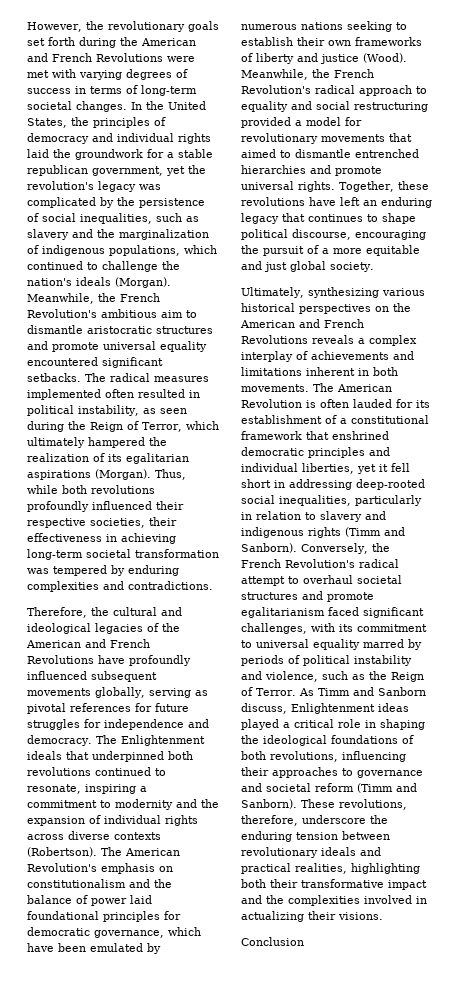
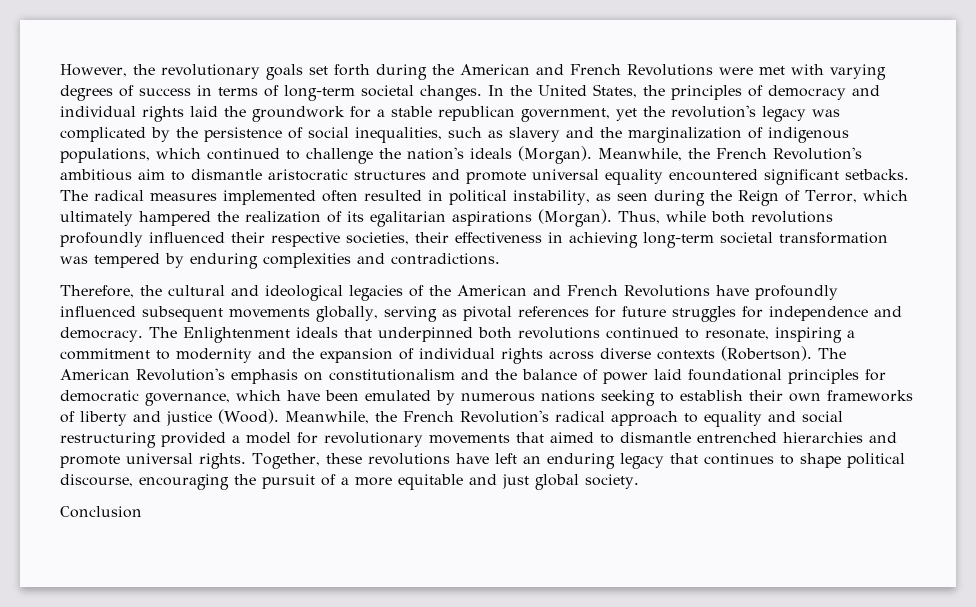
[241,287,425,298] [241,303,411,314] [240,319,364,328] [241,335,417,346] [241,351,414,362] [241,367,398,376] [241,383,392,392] [241,399,430,408] [241,415,429,424] [241,431,389,440] [241,447,390,458] [241,463,410,474] [241,479,425,490] [241,495,422,506] [241,511,386,522] [241,527,405,538] [241,543,390,554] [241,559,399,568] [241,575,402,586] [241,591,374,602] [241,607,424,618] [241,623,427,634] [241,639,422,650] [241,655,412,666] [241,671,424,682] [241,687,426,696] [241,703,409,714] [241,719,425,730] [241,735,414,746] [241,751,406,762] [241,767,423,778] [241,783,417,793] [241,799,407,810] [241,815,388,826] [241,831,390,842] [241,847,381,858] [241,863,420,874] [241,879,427,890] [241,895,427,906] [241,911,383,922] // Ultimately, synthesizing various historical perspectives on the American and French Revolutions reveals a complex interplay of achievements and limitations inherent in both movements. The American Revolution is often lauded for its establishment of a constitutional framework that enshrined democratic principles and individual liberties, yet it fell short in addressing deep-rooted social inequalities, particularly in relation to slavery and indigenous rights (Timm and Sanborn). Conversely, the French Revolution's radical attempt to overhaul societal structures and promote egalitarianism faced significant challenges, with its commitment to universal equality marred by periods of political instability and violence, such as the Reign of Terror. As Timm and Sanborn discuss, Enlightenment ideas played a critical role in shaping the ideological foundations of both revolutions, influencing their approaches to governance and societal reform (Timm and Sanborn). These revolutions, therefore, underscore the enduring tension between revolutionary ideals and practical realities, highlighting both their transformative impact and the complexities involved in actualizing their visions. -> (639, 481) none

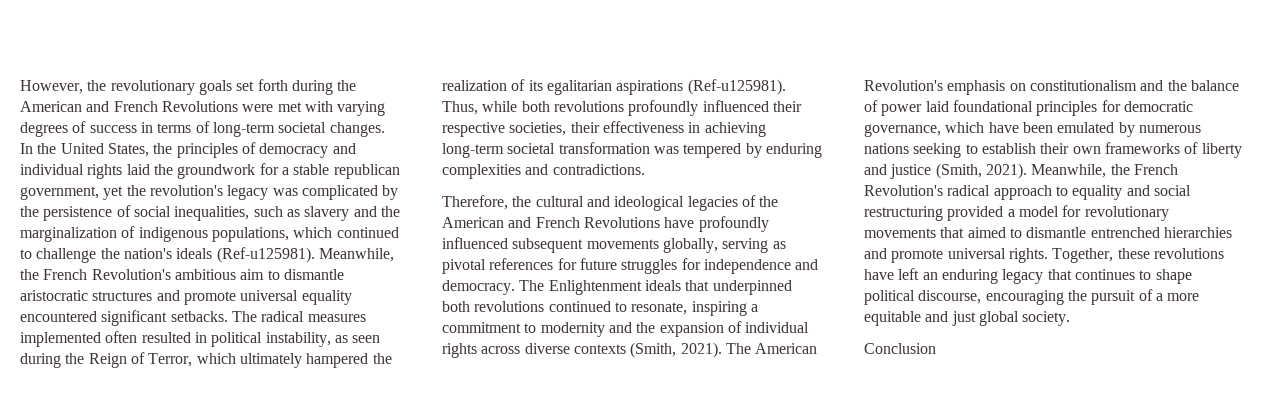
[518,146,592,164] (Morgan). -> [216,247,315,263] (Ref-u125981).
[538,209,612,227] (Morgan). -> [687,79,786,95] (Ref-u125981).
[721,346,812,361] (Robertson). -> [630,342,722,358] (Smith, 2021).
[218,409,279,424] (Wood). -> [935,163,1027,179] (Smith, 2021).

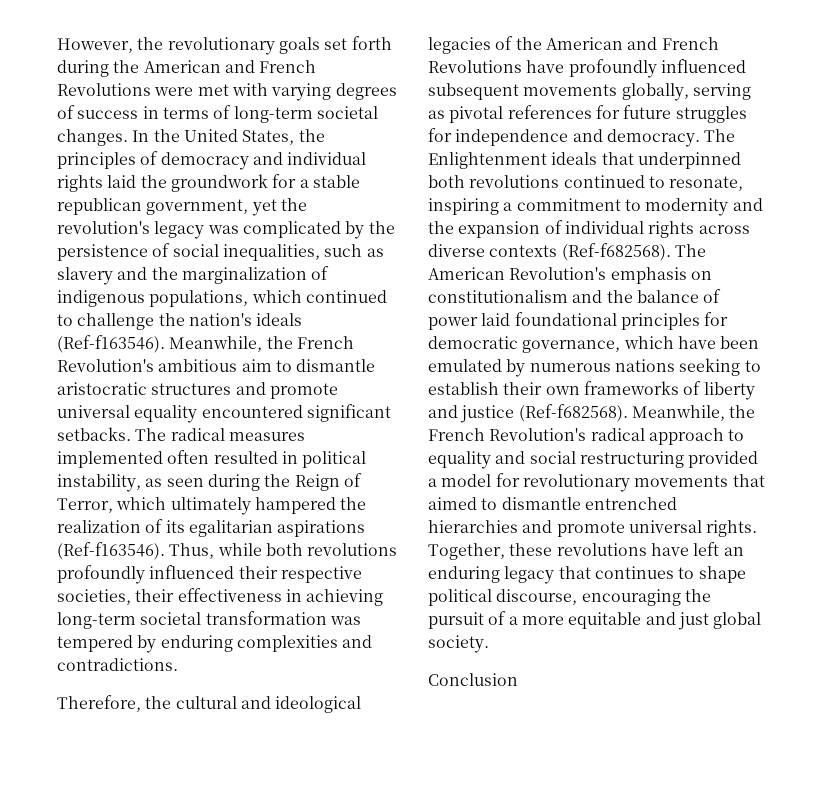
[216,247,315,263] (Ref-u125981). -> [57,335,165,353] (Ref-f163546).
[687,79,786,95] (Ref-u125981). -> [57,542,165,560] (Ref-f163546).
[630,342,722,358] (Smith, 2021). -> [561,243,671,261] (Ref-f682568).
[935,163,1027,179] (Smith, 2021). -> [518,404,628,422] (Ref-f682568).

